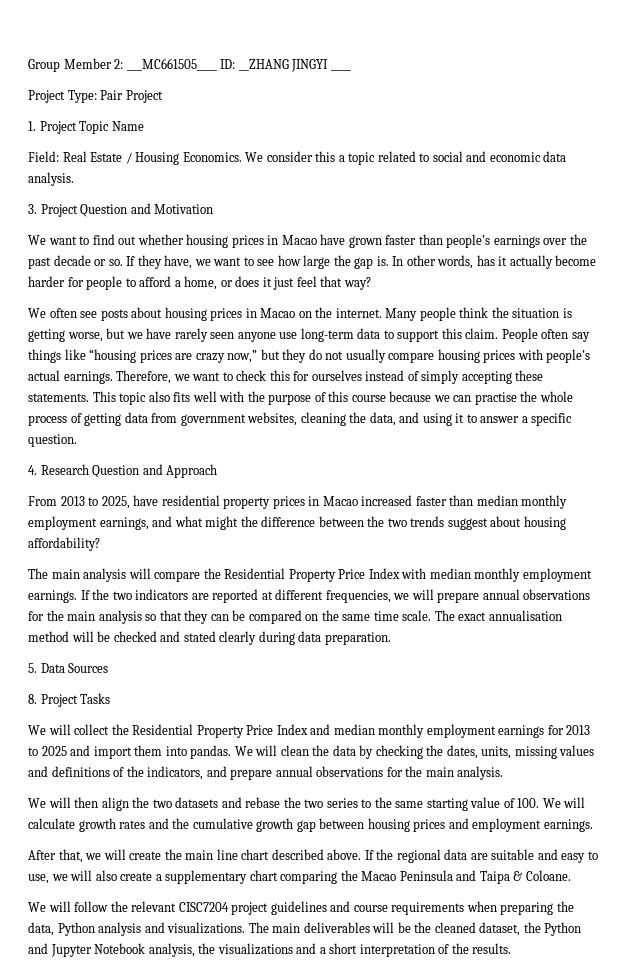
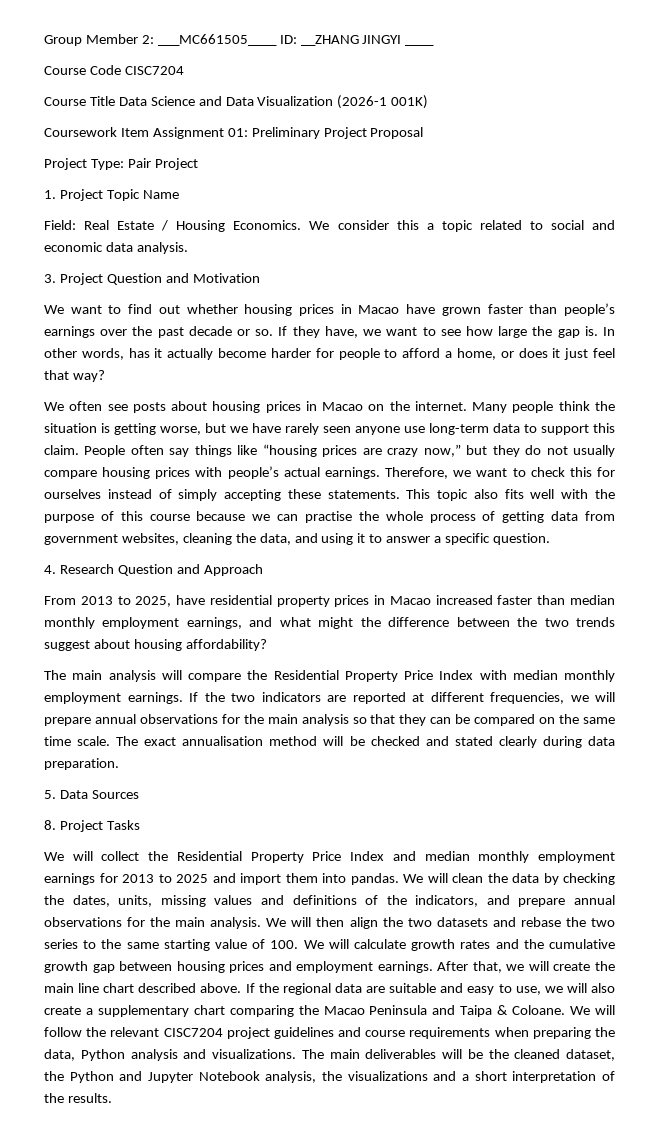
(351, 70) none -> [44,65,184,75] [44,95,429,109] [44,127,424,139] // Course Code CISC7204 // Course Title Data Science and Data Visualization (2026-1 001K) // Coursework Item Assignment 01: Preliminary Project Proposal
(504, 773) // -> (262, 923) none
(593, 825) // -> (433, 967) none
(571, 875) // -> (566, 1010) none

